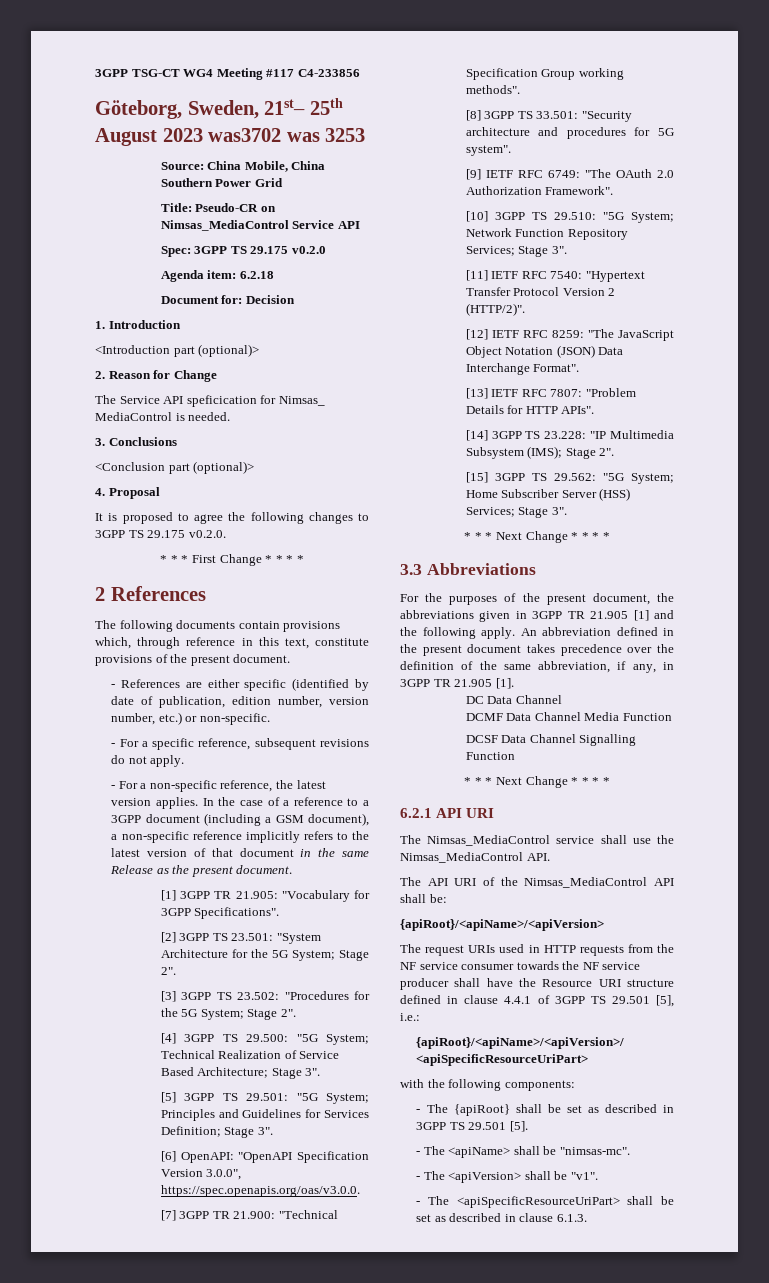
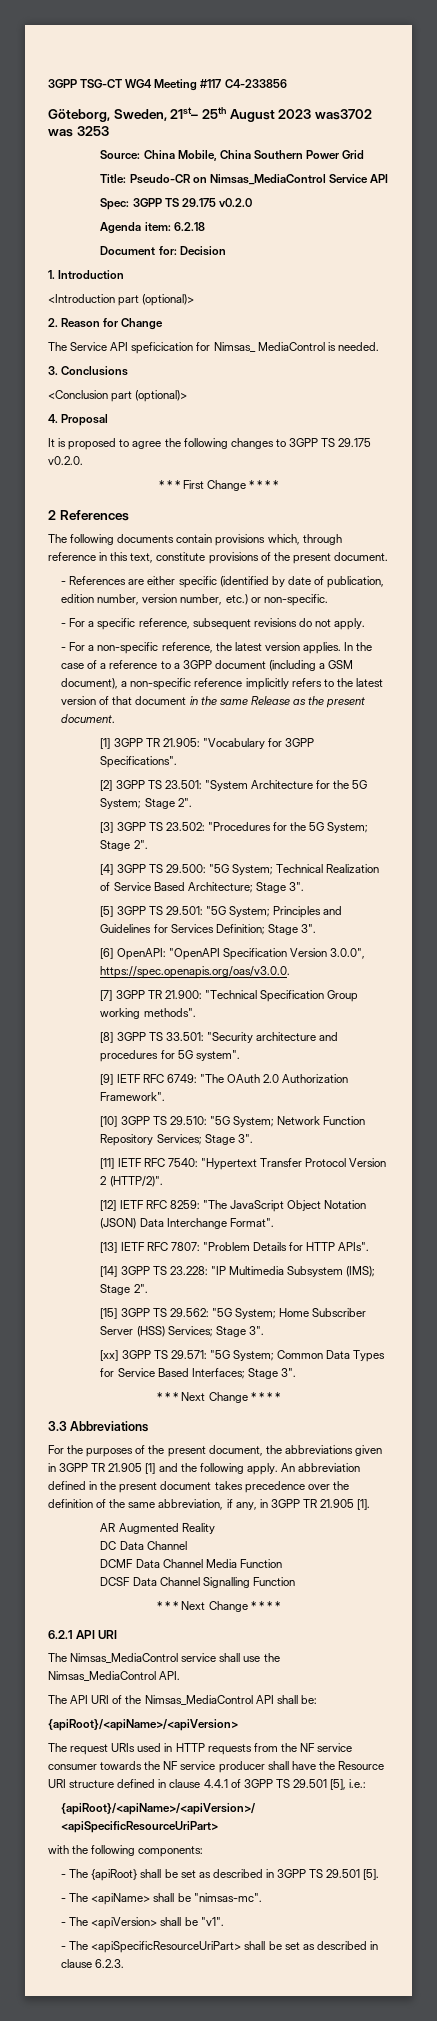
(567, 511) none -> [100,1350,386,1362] [100,1368,296,1379] // [xx] 3GPP TS 29.571: "5G System; Common Data Types for Service Based Interfaces; Stage 3".
(514, 683) none -> [100,1523,215,1534] // AR Augmented Reality
[556,1214,587,1222] 6.1.3. -> [95,1959,125,1968] 6.2.3.

